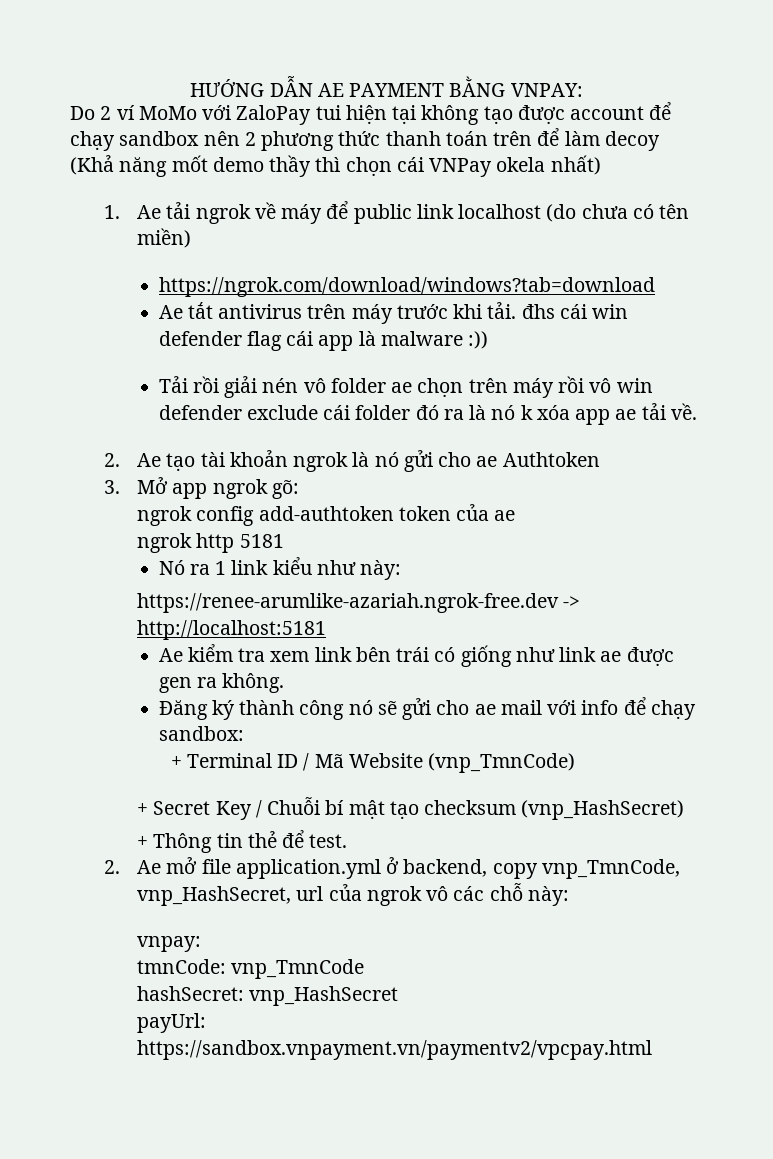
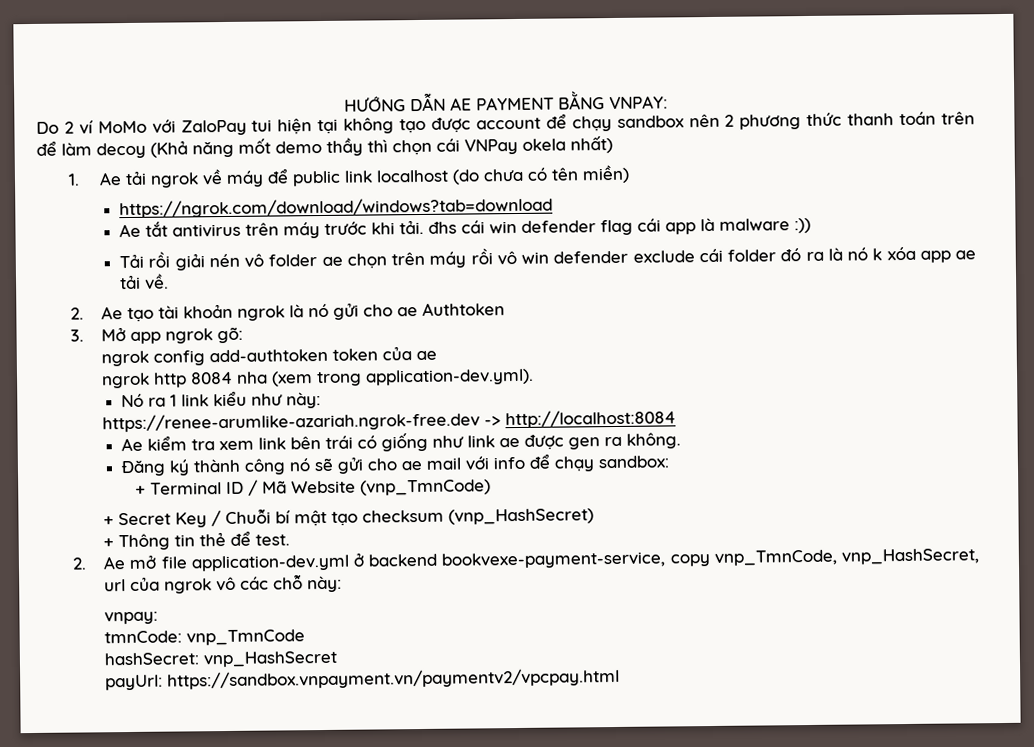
[239,534,284,548] 5181 -> [190,368,535,387] 8084 nha (xem trong application-dev.yml).
[137,620,327,640] http://localhost:5181 -> [505,409,677,429] http://localhost:8084
[235,857,488,879] application.yml ở backend, -> [190,551,666,572] application-dev.yml ở backend bookvexe-payment-service,

